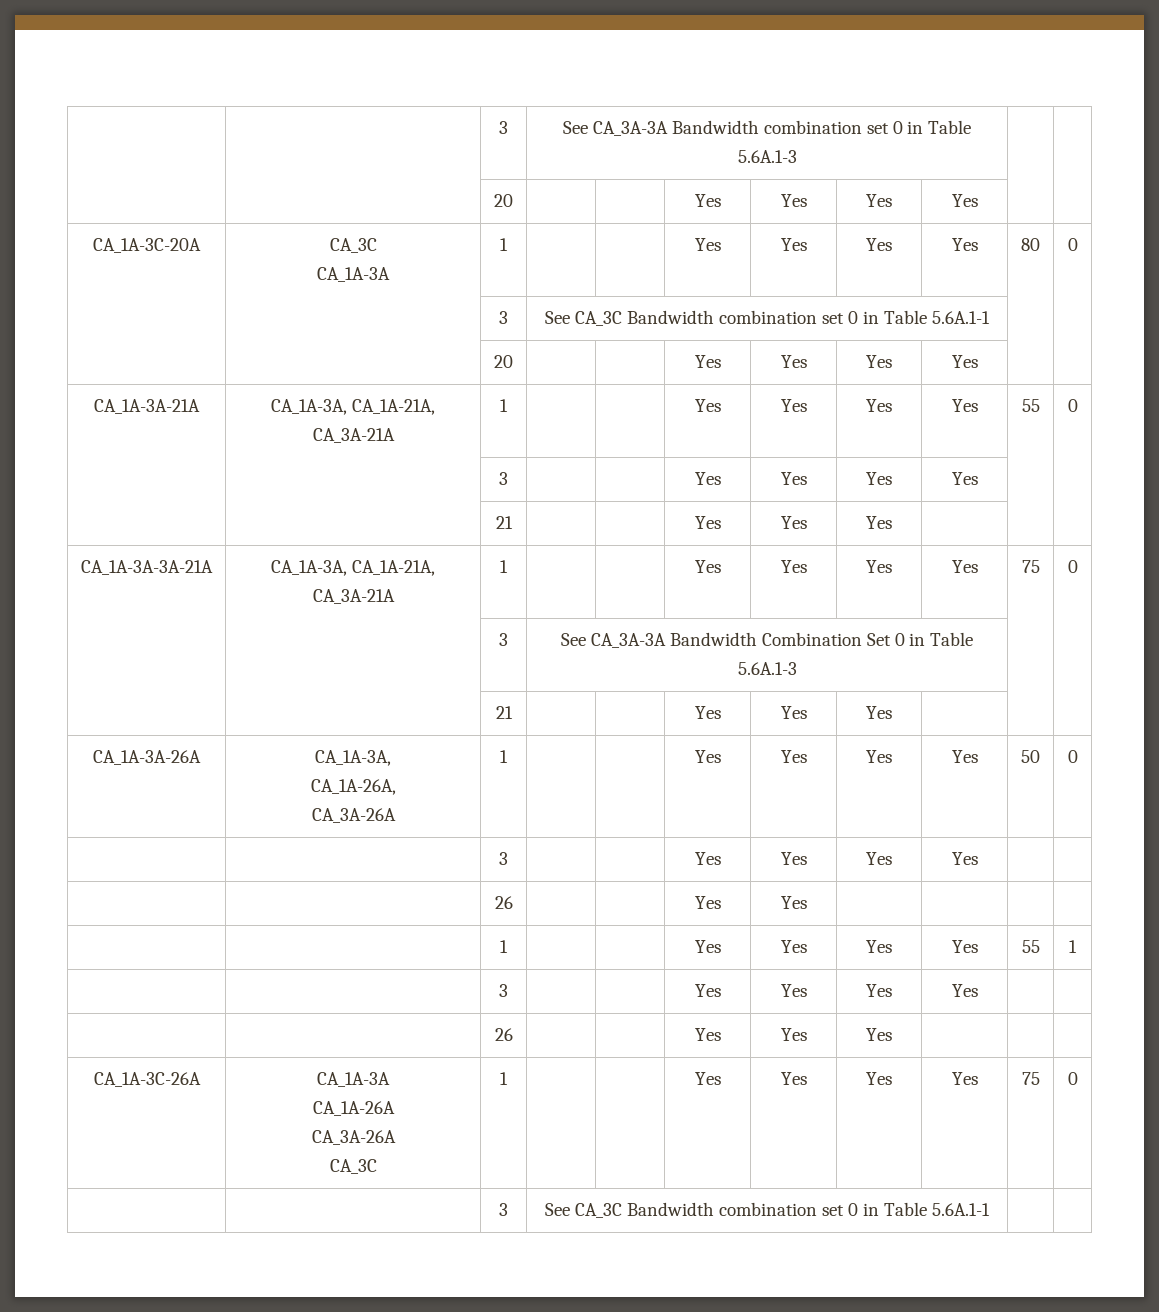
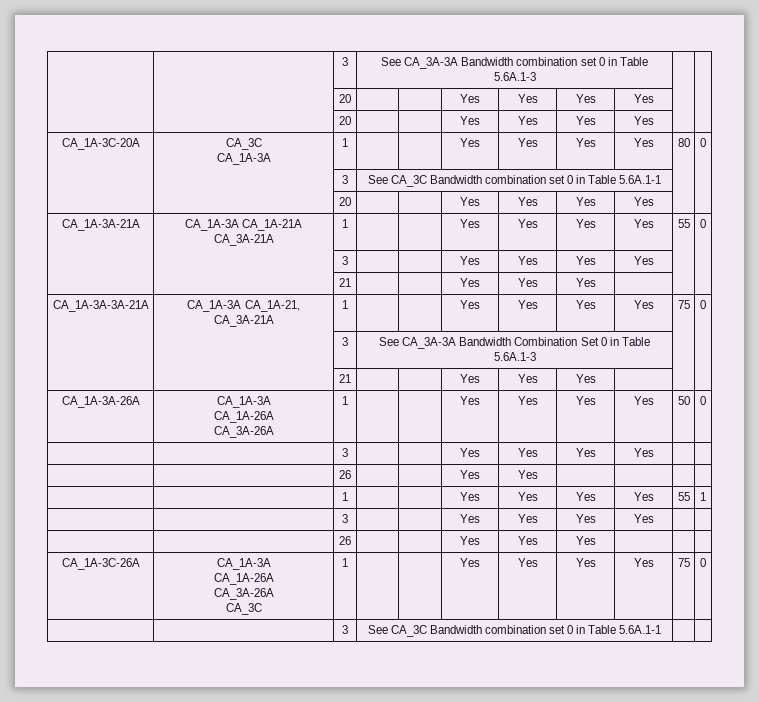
(978, 200) none -> [339,116,351,125] [460,116,480,125] [517,116,538,125] [575,116,596,125] [633,116,654,125] // | | 20 | | | Yes | Yes | Yes | Yes | |
[271,399,435,415] CA_1A-3A, CA_1A-21A, -> [184,219,303,231] CA_1A-3A CA_1A-21A
[271,560,435,576] CA_1A-3A, CA_1A-21A, -> [187,300,300,312] CA_1A-3A CA_1A-21,
[315,750,391,766] [310,779,396,795] CA_1A-3A, // CA_1A-26A, -> [216,396,271,408] [213,411,274,423] CA_1A-3A // CA_1A-26A

